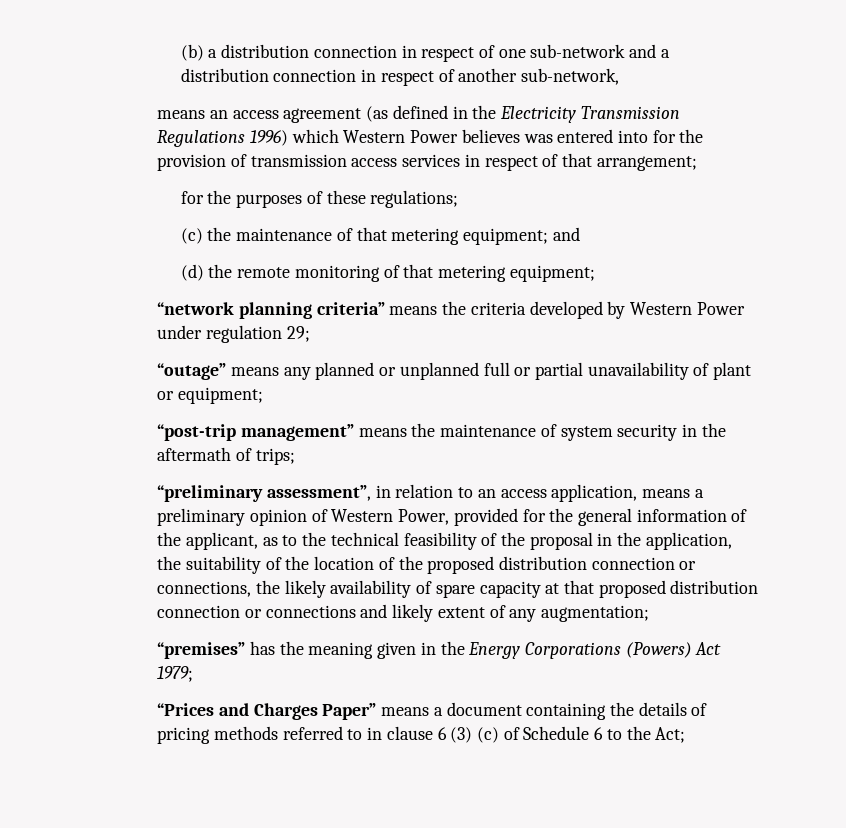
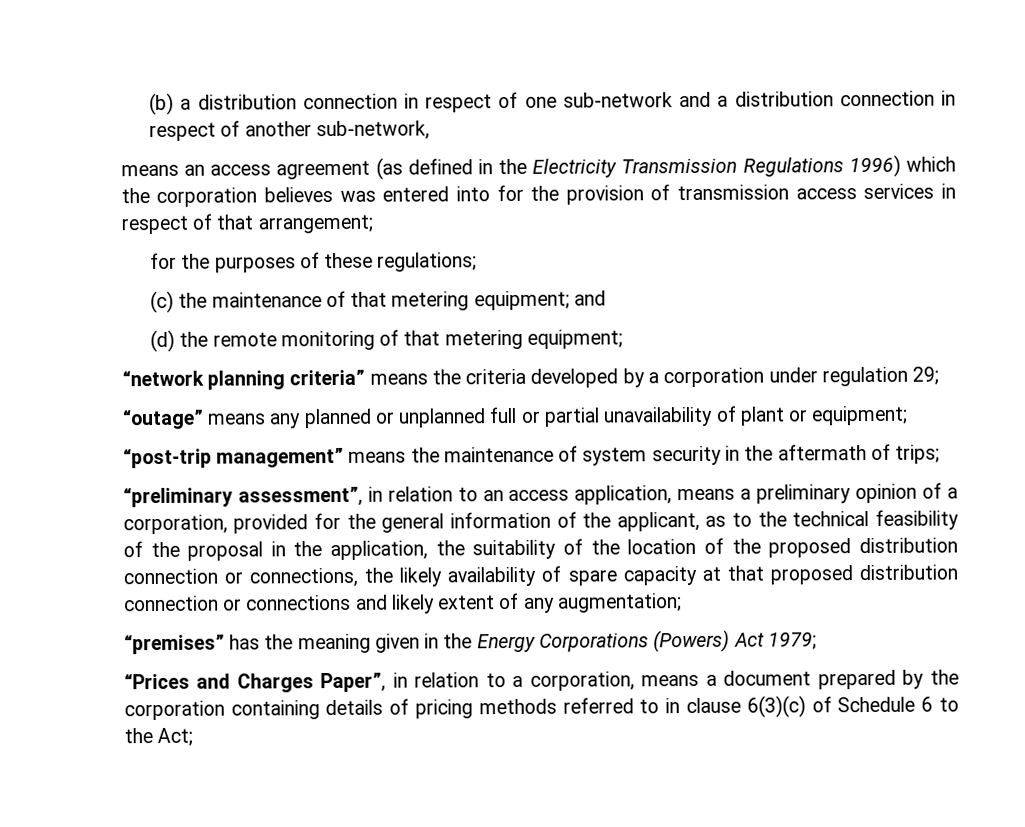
[343,130,459,143] Western Power -> [120,187,258,207] the corporation
[630,302,745,315] Western Power -> [647,367,765,388] a corporation
[331,509,450,525] Western Power, -> [946,487,958,499] [122,514,228,535] a corporation,
[322,702,635,720] Paper” means a document containing the -> [320,669,960,693] [123,700,320,721] Paper”, in relation to a corporation, means a document prepared by the corporation containing
[437,727,500,743] 6 (3) (c) -> [746,695,806,718] 6(3)(c)

